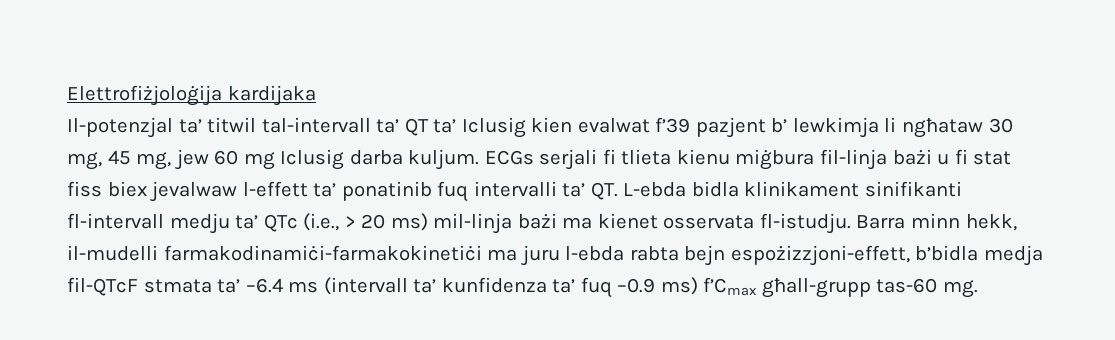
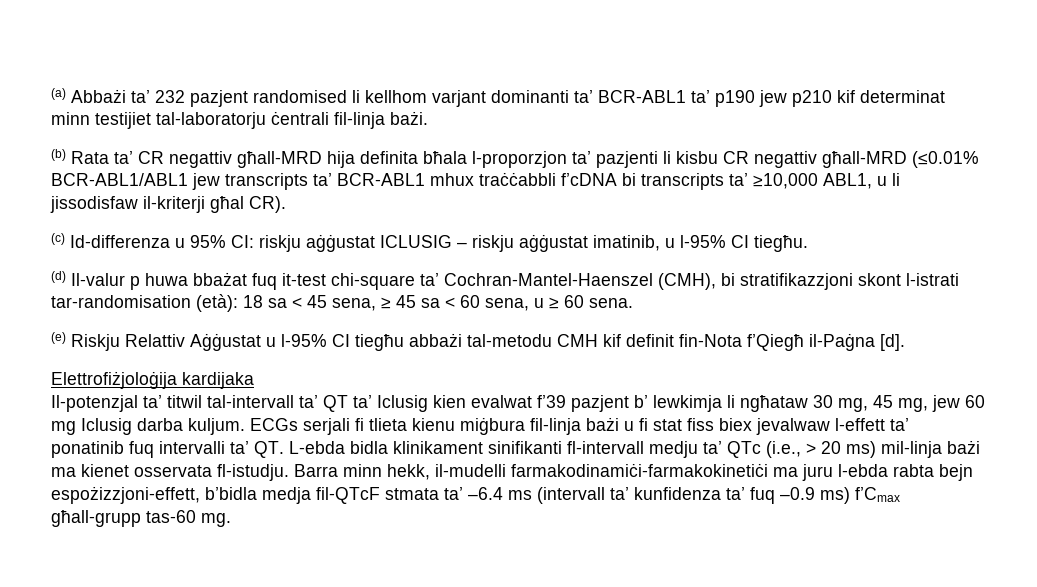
(67, 95) none -> [51,88,945,107] [51,111,428,129] [51,149,979,168] [51,172,900,190] [50,196,286,213] [51,233,808,252] [51,271,959,290] [51,294,633,312] [51,332,905,351] (a) Abbażi ta’ 232 pazjent randomised li kellhom varjant dominanti ta’ BCR-ABL1 ta’ p190 jew p210 kif determinat minn testijiet tal-laboratorju ċentrali fil-linja bażi. // (b) Rata ta’ CR negattiv għall-MRD hija definita bħala l-proporzjon ta’ pazjenti li kisbu CR negattiv għall-MRD (≤0.01% BCR-ABL1/ABL1 jew transcripts ta’ BCR-ABL1 mhux traċċabbli f’cDNA bi transcripts ta’ ≥10,000 ABL1, u li jissodisfaw il-kriterji għal CR). // (c) Id-differenza u 95% CI: riskju aġġustat ICLUSIG – riskju aġġustat imatinib, u l-95% CI tiegħu. // (d) Il-valur p huwa bbażat fuq it-test chi-square ta’ Cochran-Mantel-Haenszel (CMH), bi stratifikazzjoni skont l-istrati tar-randomisation (età): 18 sa < 45 sena, ≥ 45 sa < 60 sena, u ≥ 60 sena. // (e) Riskju Relattiv Aġġustat u l-95% CI tiegħu abbażi tal-metodu CMH kif definit fin-Nota f’Qiegħ il-Paġna [d]. //

